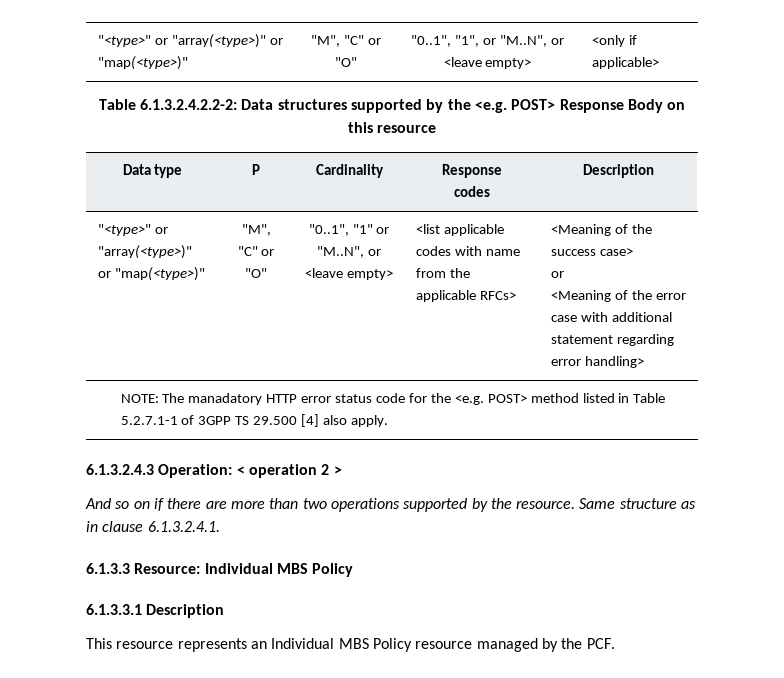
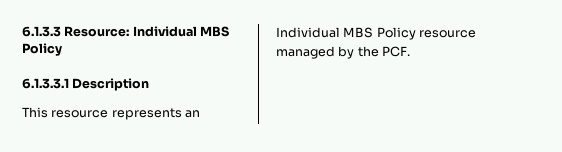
[97,34,283,48] [97,56,188,70] [311,35,381,47] [335,57,357,67] [411,35,564,47] [443,57,532,69] [591,35,637,47] [591,57,659,69] [98,99,686,113] [347,122,437,133] [122,164,183,178] [252,164,260,175] [315,164,384,178] [442,164,502,178] [454,186,490,197] [583,164,654,178] [97,224,168,236] [97,245,192,259] [97,267,205,281] [241,224,271,236] [237,246,275,256] [245,268,267,278] [308,224,390,236] [317,246,381,258] [305,268,393,280] [415,224,504,236] [415,246,520,256] [415,268,470,278] [415,290,516,302] [550,224,652,236] [550,248,633,256] [550,271,564,278] [550,290,686,302] [550,312,672,322] [550,334,674,346] [550,356,644,368] [120,393,666,405] [120,414,388,427] [86,464,342,478] [85,498,697,512] [86,521,220,532] "<type>" or "array(<type>)" or "map(<type>)" | "M", "C" or "O" | "0..1", "1", or "M..N", or <leave empty> | <only if applicable> // Table 6.1.3.2.4.2.2-2: Data structures supported by the <e.g. POST> Response Body on this resource // Data type | P | Cardinality | Response // codes | Description // "<type>" or "array(<type>)" or "map(<type>)" | "M", "C" or "O" | "0..1", "1" or "M..N", or <leave empty> | <list applicable codes with name from the applicable RFCs> | <Meaning of the success case> // or // <Meaning of the error case with additional statement regarding error handling> // NOTE: The manadatory HTTP error status code for the <e.g. POST> method listed in Table 5.2.7.1-1 of 3GPP TS 29.500 [4] also apply. // 6.1.3.2.4.3 Operation: < operation 2 > // And so on if there are more than two operations supported by the resource. Same structure as in clause 6.1.3.2.4.1. // -> (22, 31) none

